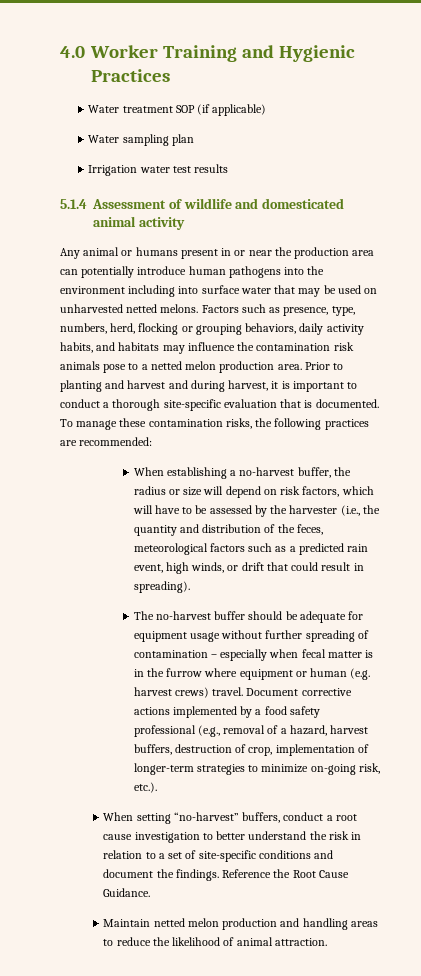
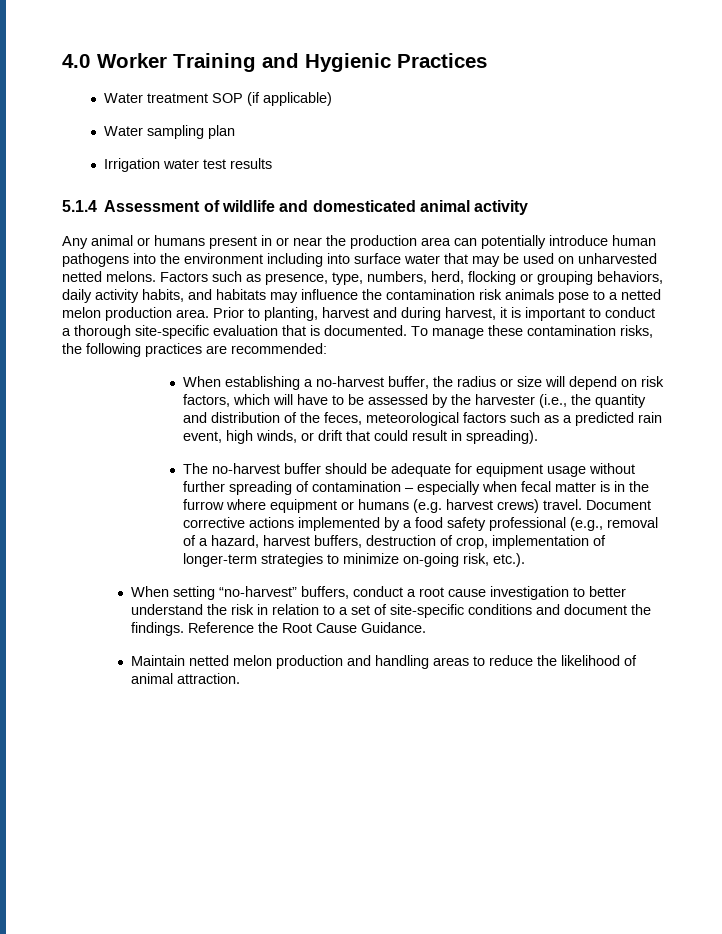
[60,380,125,392] planting and -> [264,307,318,321] planting,
[310,668,348,677] human -> [358,499,410,510] humans

